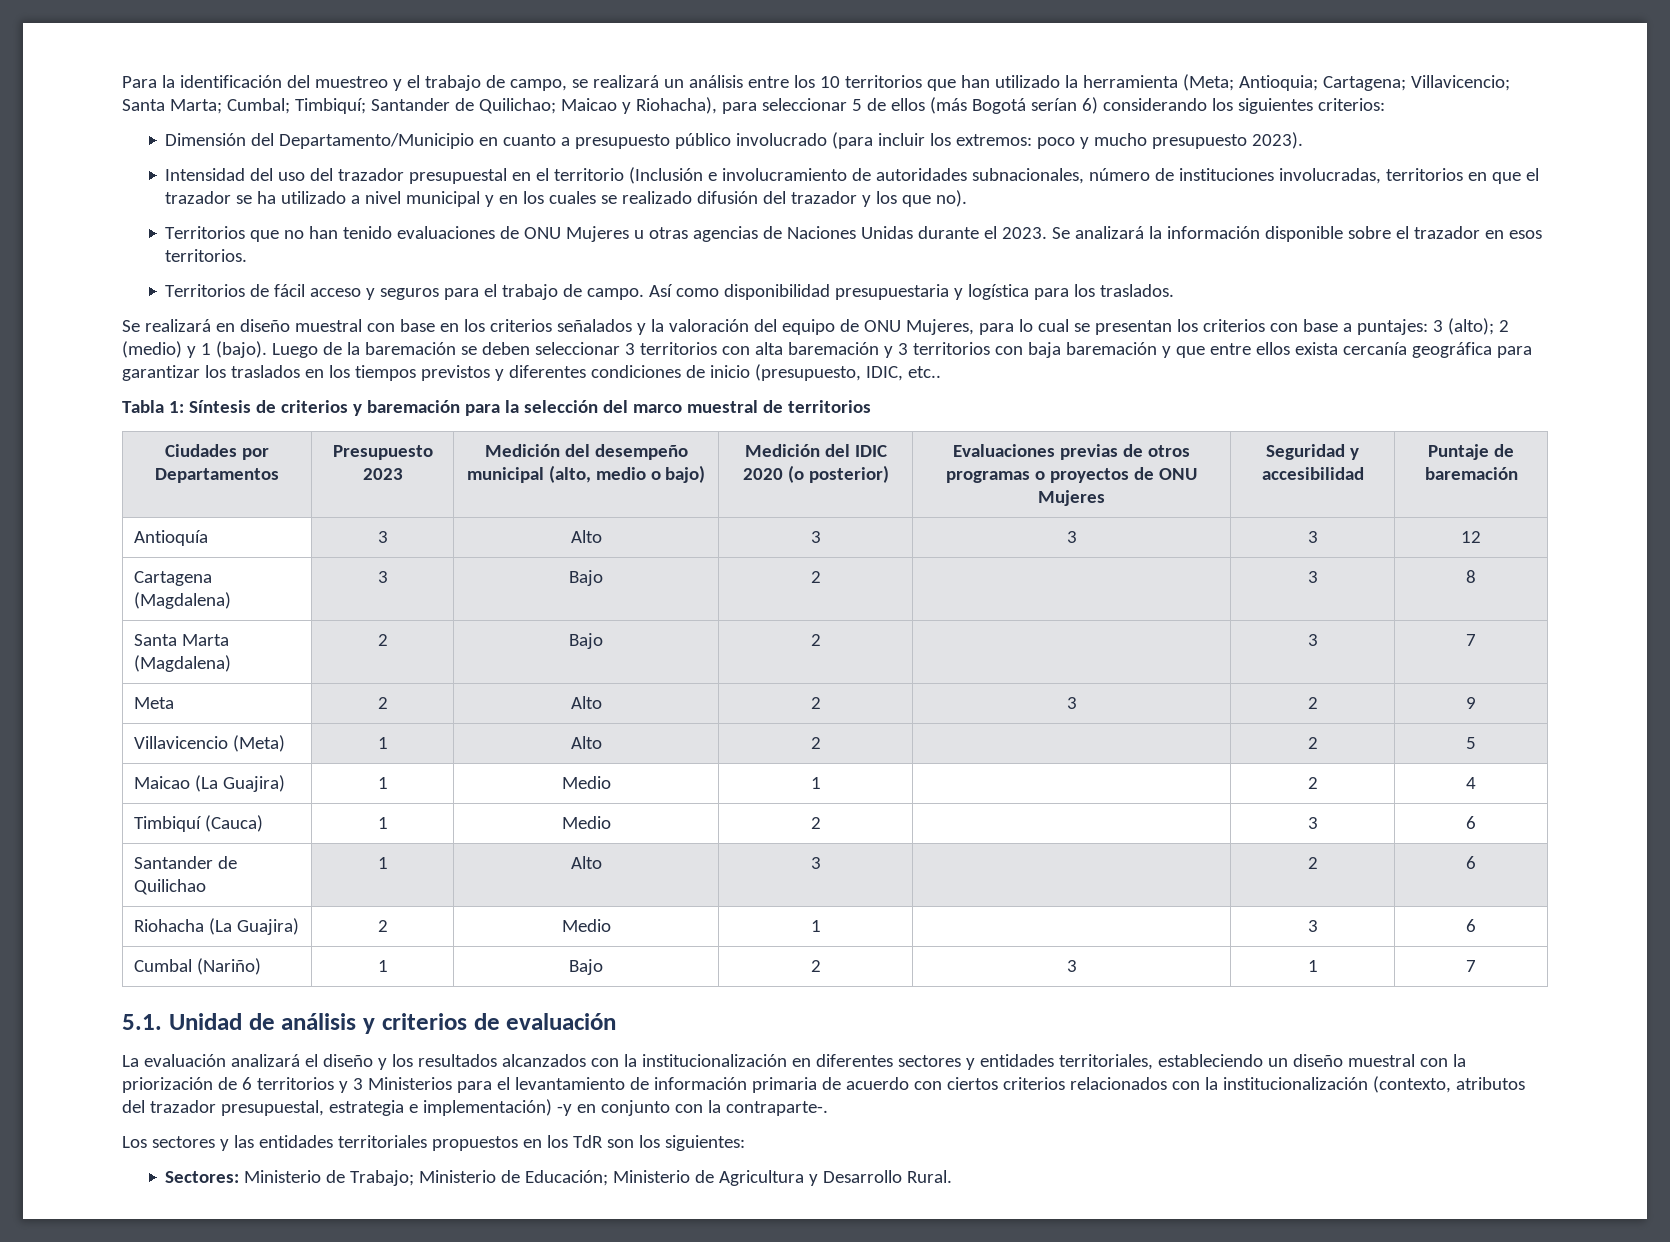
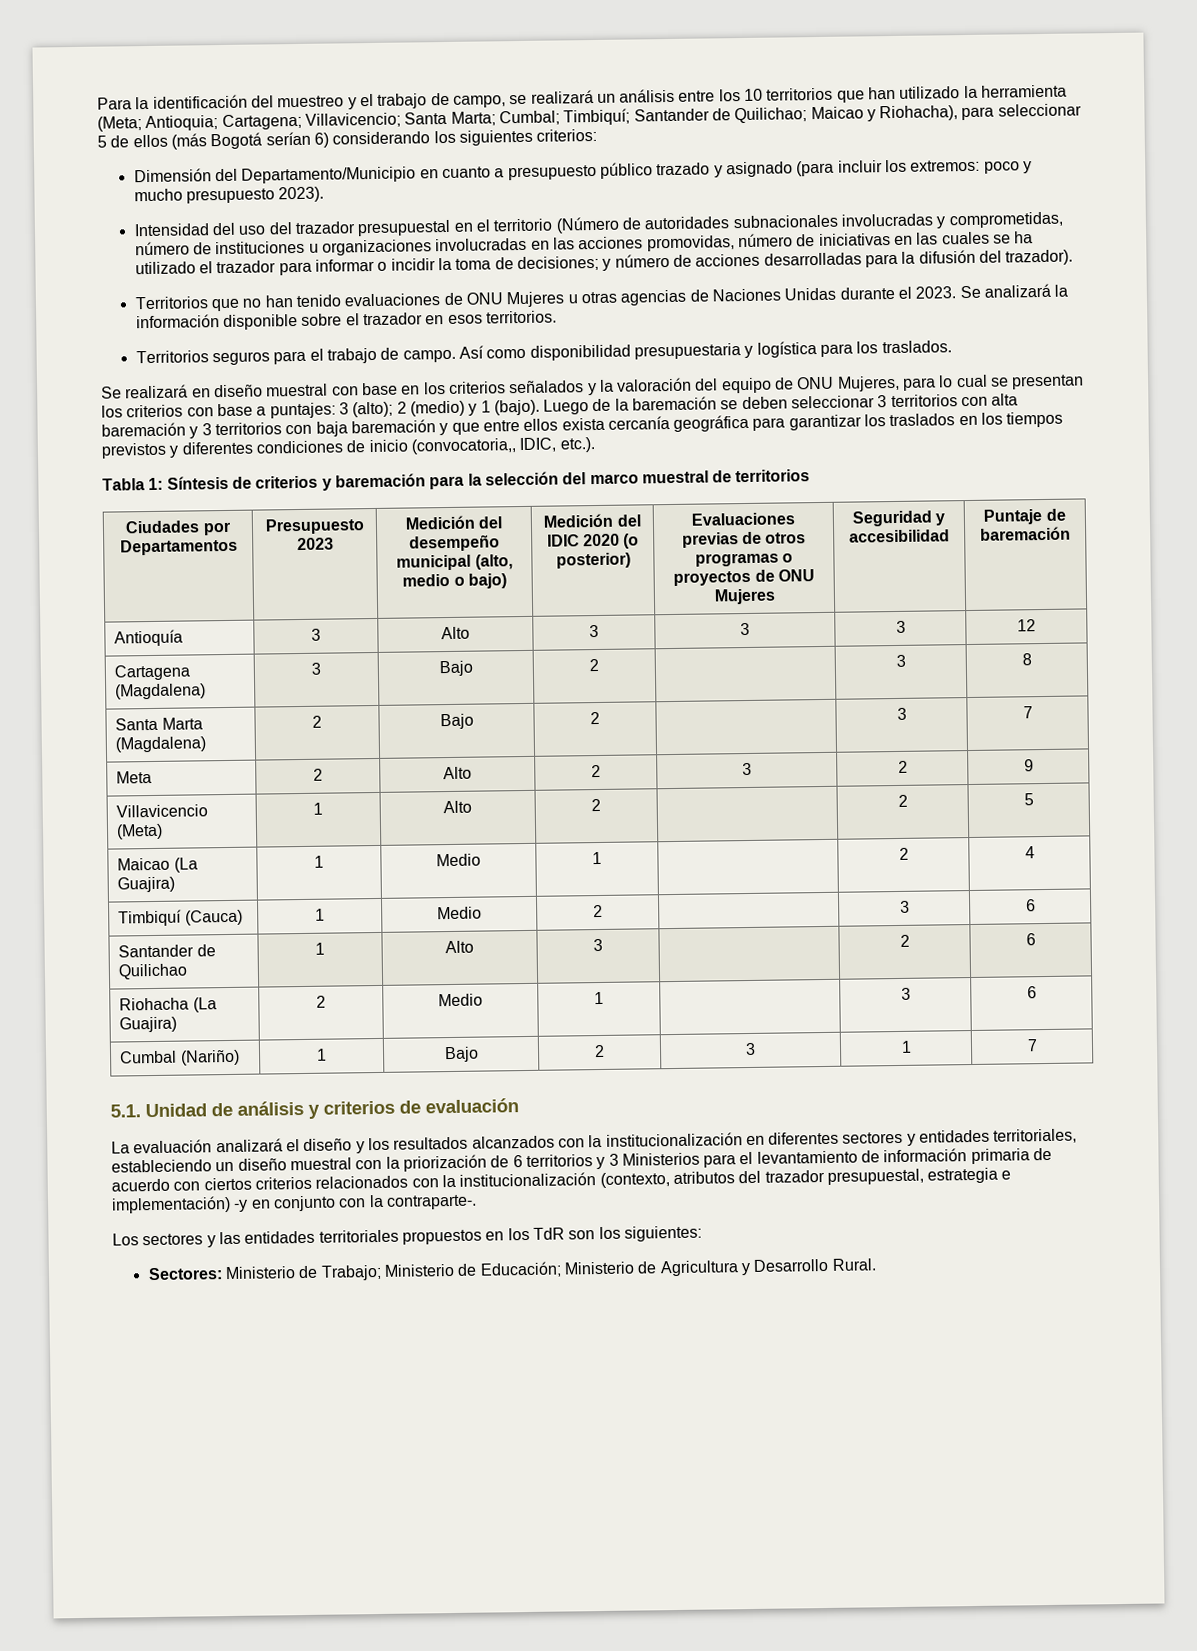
[736,133,828,146] involucrado -> [656,161,794,178] trazado y asignado
[629,167,1540,184] [165,190,968,207] (Inclusión e involucramiento de autoridades subnacionales, número de instituciones involucradas, territorios en que el trazador se ha utilizado a nivel municipal y en los cuales se realizado difusión del trazador y los que no). -> [555,211,1063,234] [134,231,1034,256] [134,249,1074,276] (Número de autoridades subnacionales involucradas y comprometidas, número de instituciones u organizaciones involucradas en las acciones promovidas, número de iniciativas en las cuales se ha utilizado el trazador para informar o incidir la toma de decisiones; y número de acciones desarrolladas para la difusión del trazador).
[250,284,376,300] de fácil acceso y -> (209, 357) none
[754,364,941,381] (presupuesto, IDIC, etc.. -> [410,437,595,455] (convocatoria,, IDIC, etc.).

